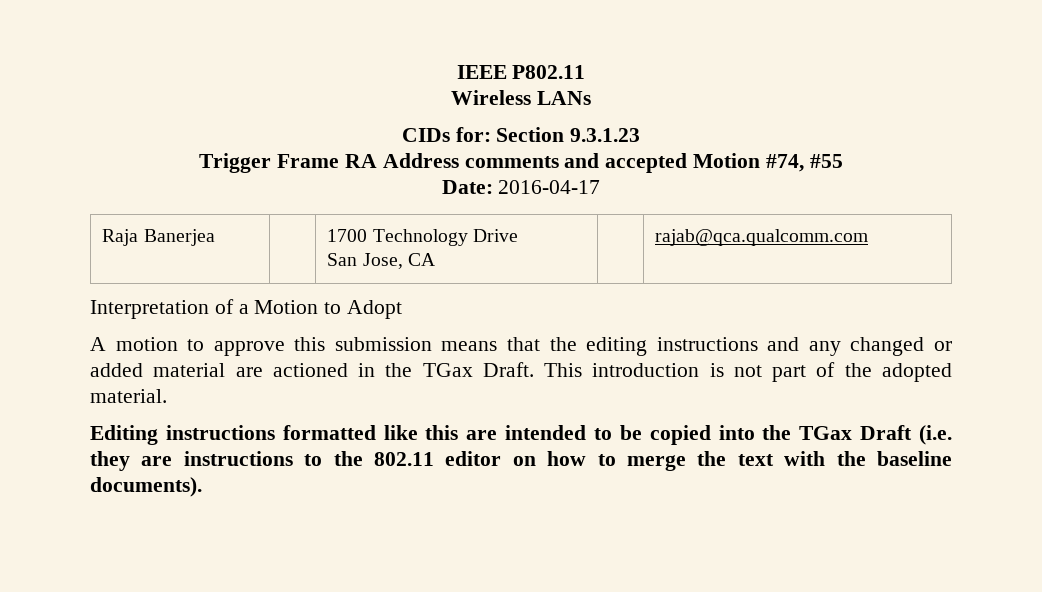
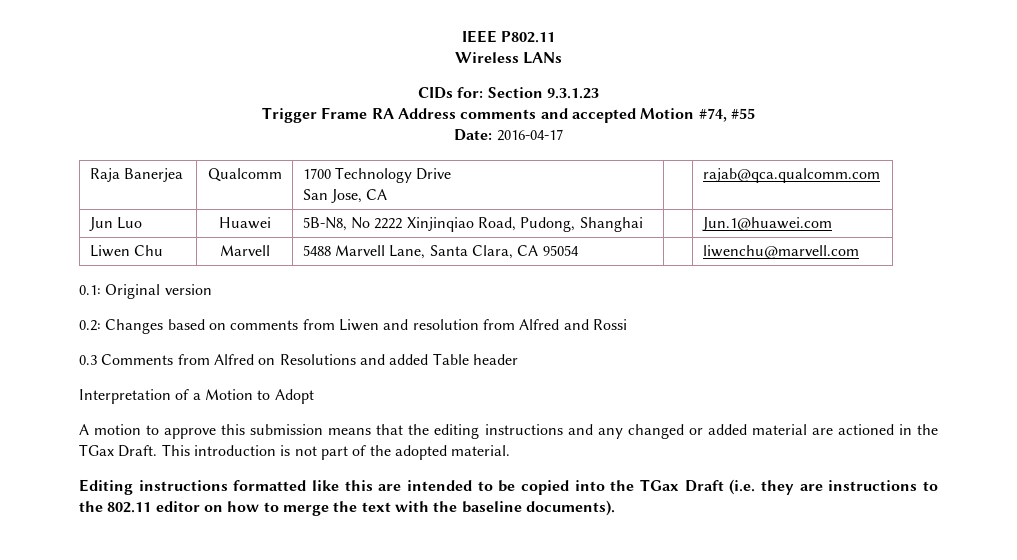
(215, 237) none -> [207,168,282,182] Qualcomm
(869, 237) none -> [88,217,143,231] [218,217,271,229] [302,217,643,232] [701,217,832,231] [89,245,164,257] [219,245,270,256] [302,245,579,259] [702,245,859,259] [79,284,212,299] [79,319,627,334] [79,353,518,365] // Jun Luo | Huawei | 5B-N8, No 2222 Xinjinqiao Road, Pudong, Shanghai | | Jun.1@huawei.com // Liwen Chu | Marvell | 5488 Marvell Lane, Santa Clara, CA 95054 | | liwenchu@marvell.com // 0.1: Original version // 0.2: Changes based on comments from Liwen and resolution from Alfred and Rossi // 0.3 Comments from Alfred on Resolutions and added Table header

